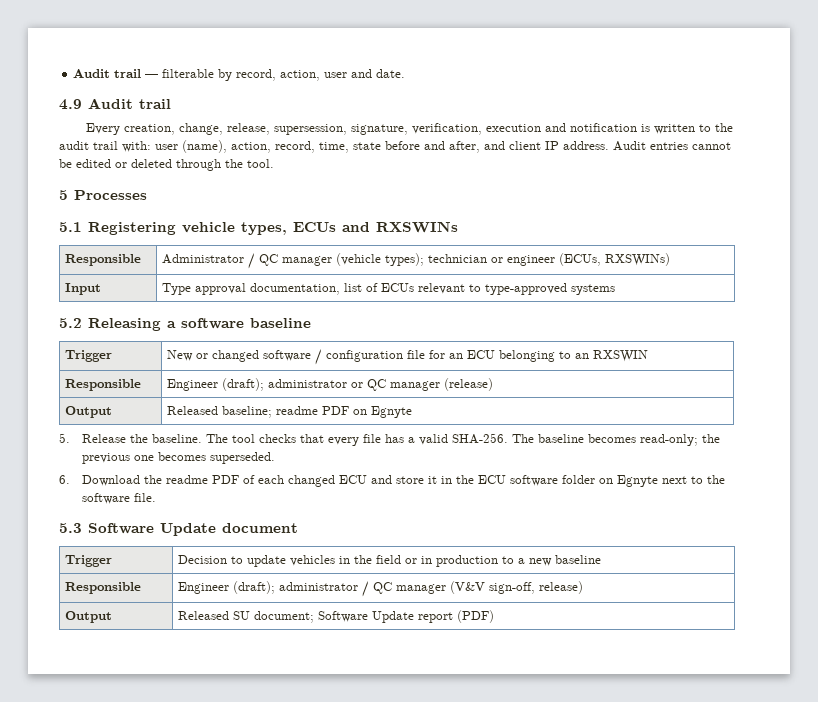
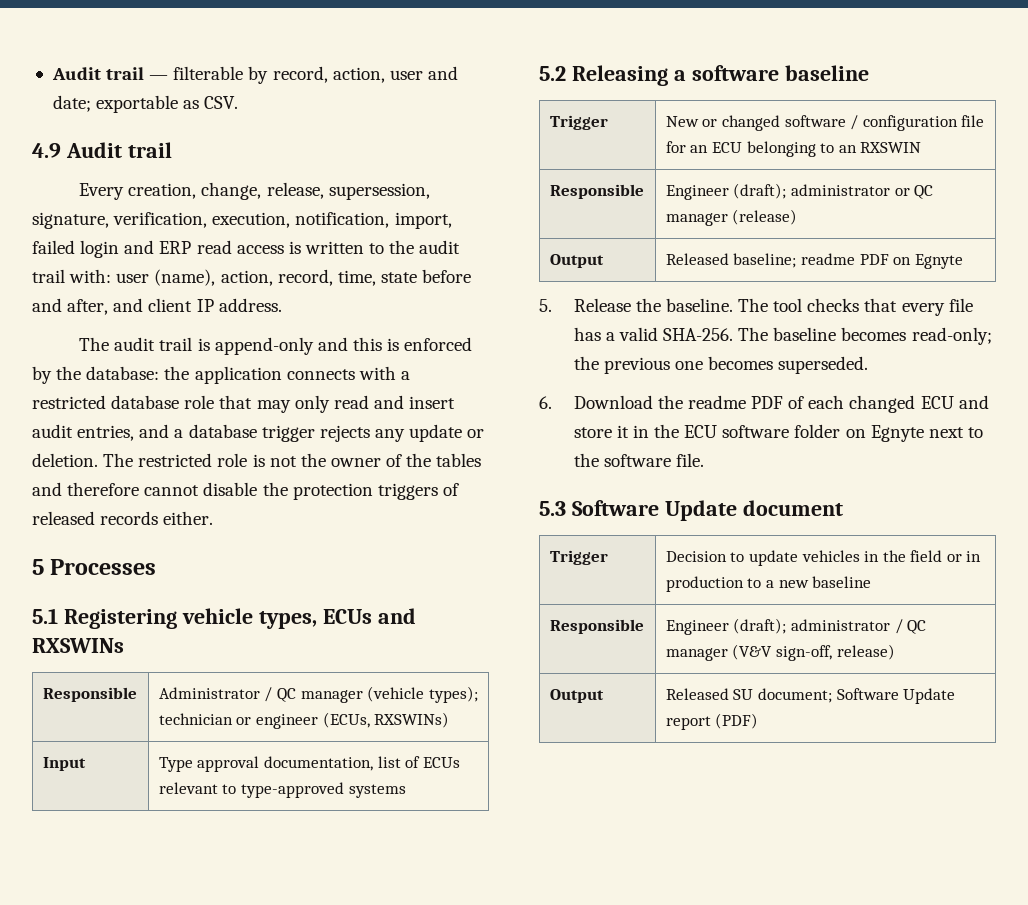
[376,69,406,78] date. -> [52,95,239,113] date; exportable as CSV.
[486,123,638,132] execution and notification -> [212,212,452,229] [32,240,284,258] execution, notification, import, failed login and ERP read access
[613,141,731,151] [59,159,274,171] Audit entries cannot be edited or deleted through the tool. -> [79,337,473,355] [32,366,410,384] [32,395,456,413] [32,424,485,442] [32,453,482,467] [32,482,459,500] [32,511,214,525] // The audit trail is append-only and this is enforced by the database: the application connects with a restricted database role that may only read and insert audit entries, and a database trigger rejects any update or deletion. The restricted role is not the owner of the tables and therefore cannot disable the protection triggers of released records either.

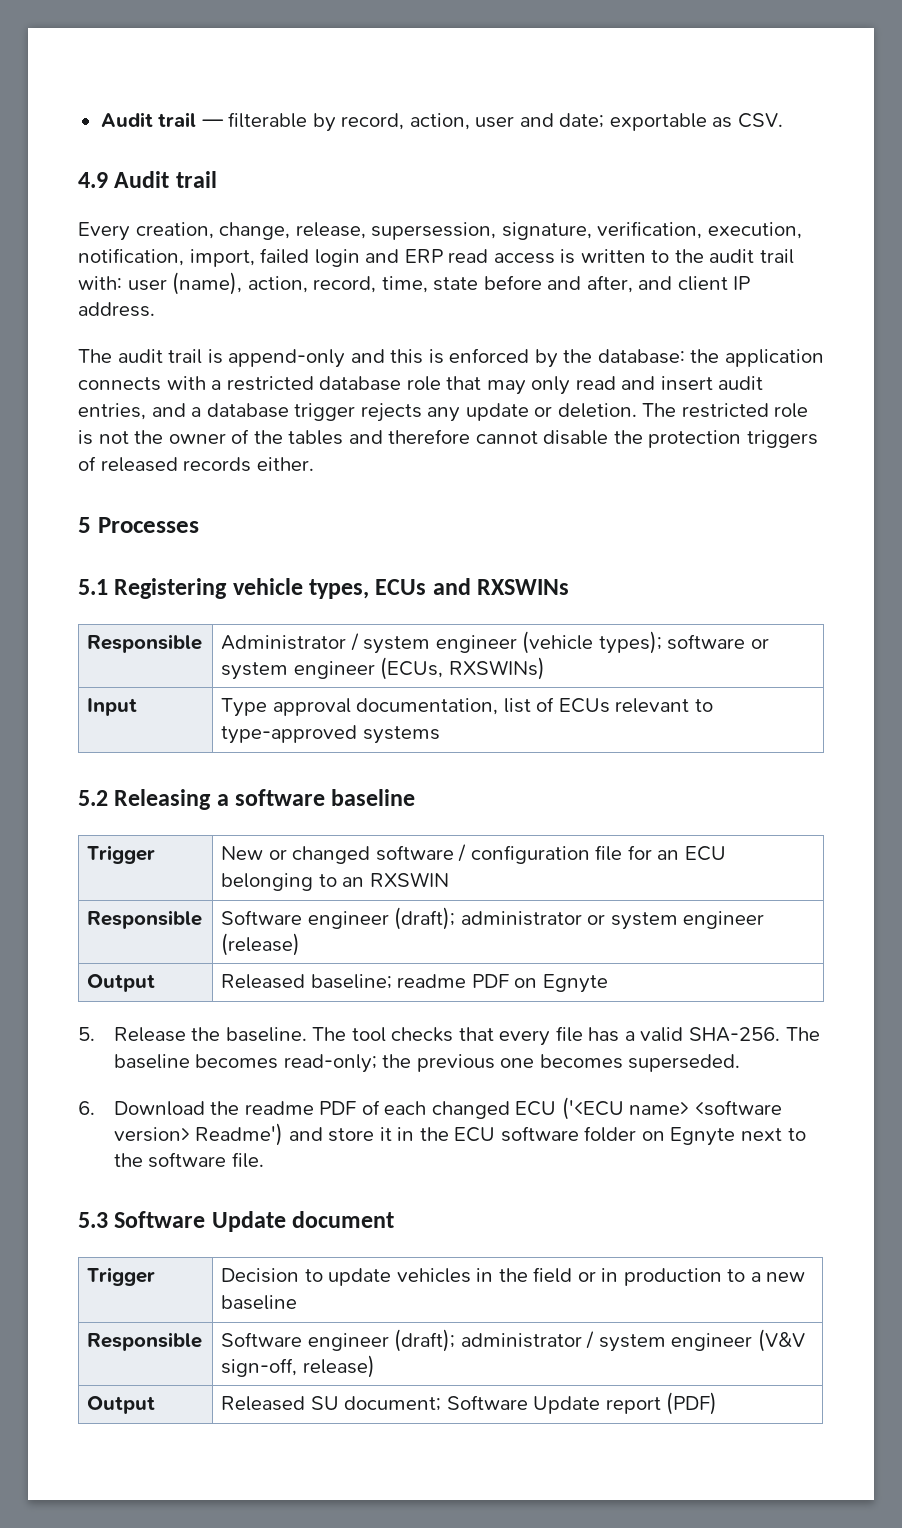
[276,686,478,703] [158,713,252,725] QC manager (vehicle types); technician or -> [363,631,769,654] [221,662,289,680] system engineer (vehicle types); software or system
[665,185,729,200] Engineer -> [221,910,389,929] Software engineer
[914,185,934,199] [665,213,728,226] QC manager -> [610,911,765,930] system engineer
(954, 402) none -> [561,1097,782,1120] [113,1123,284,1146] ('<ECU name> <software version> Readme')
[665,620,729,635] Engineer -> [221,1332,389,1351] Software engineer
[907,620,927,634] [665,648,728,661] QC manager -> [598,1333,753,1352] system engineer

